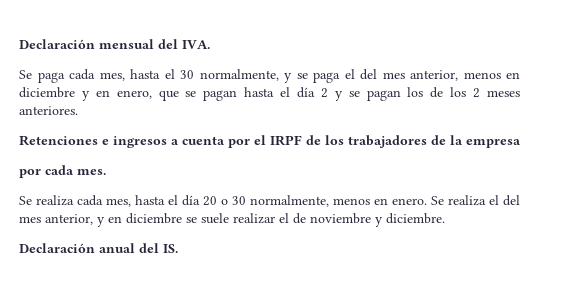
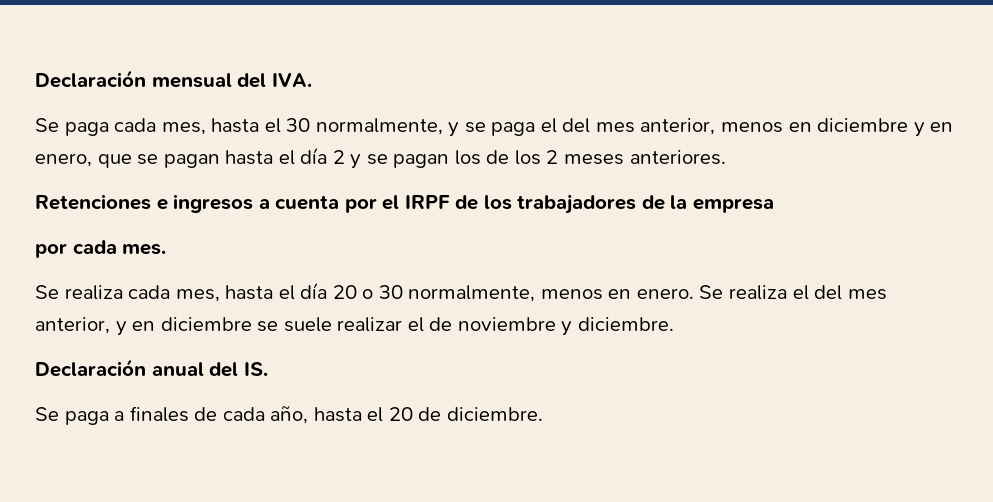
(178, 248) none -> [35,406,543,425] // Se paga a finales de cada año, hasta el 20 de diciembre.

